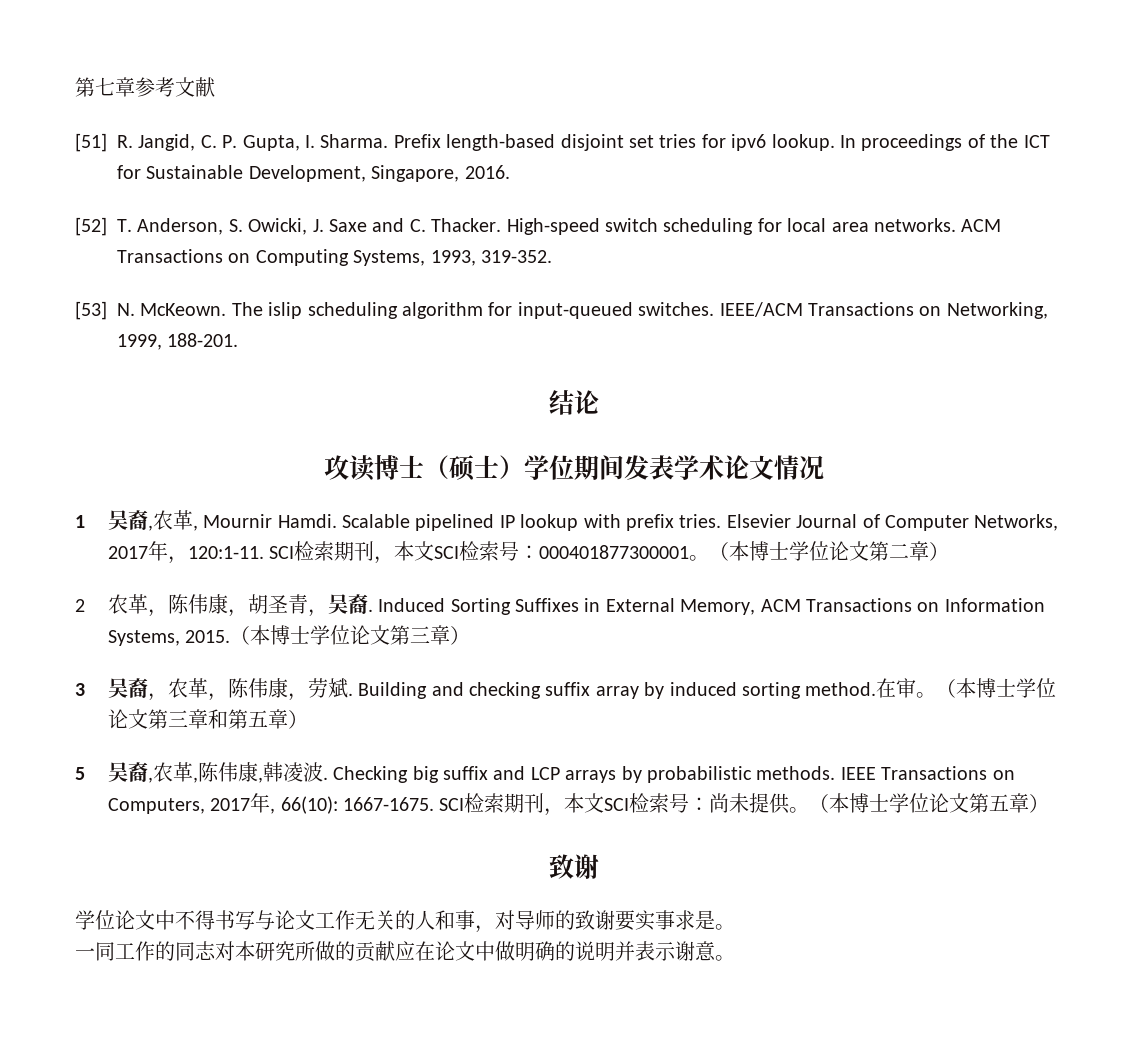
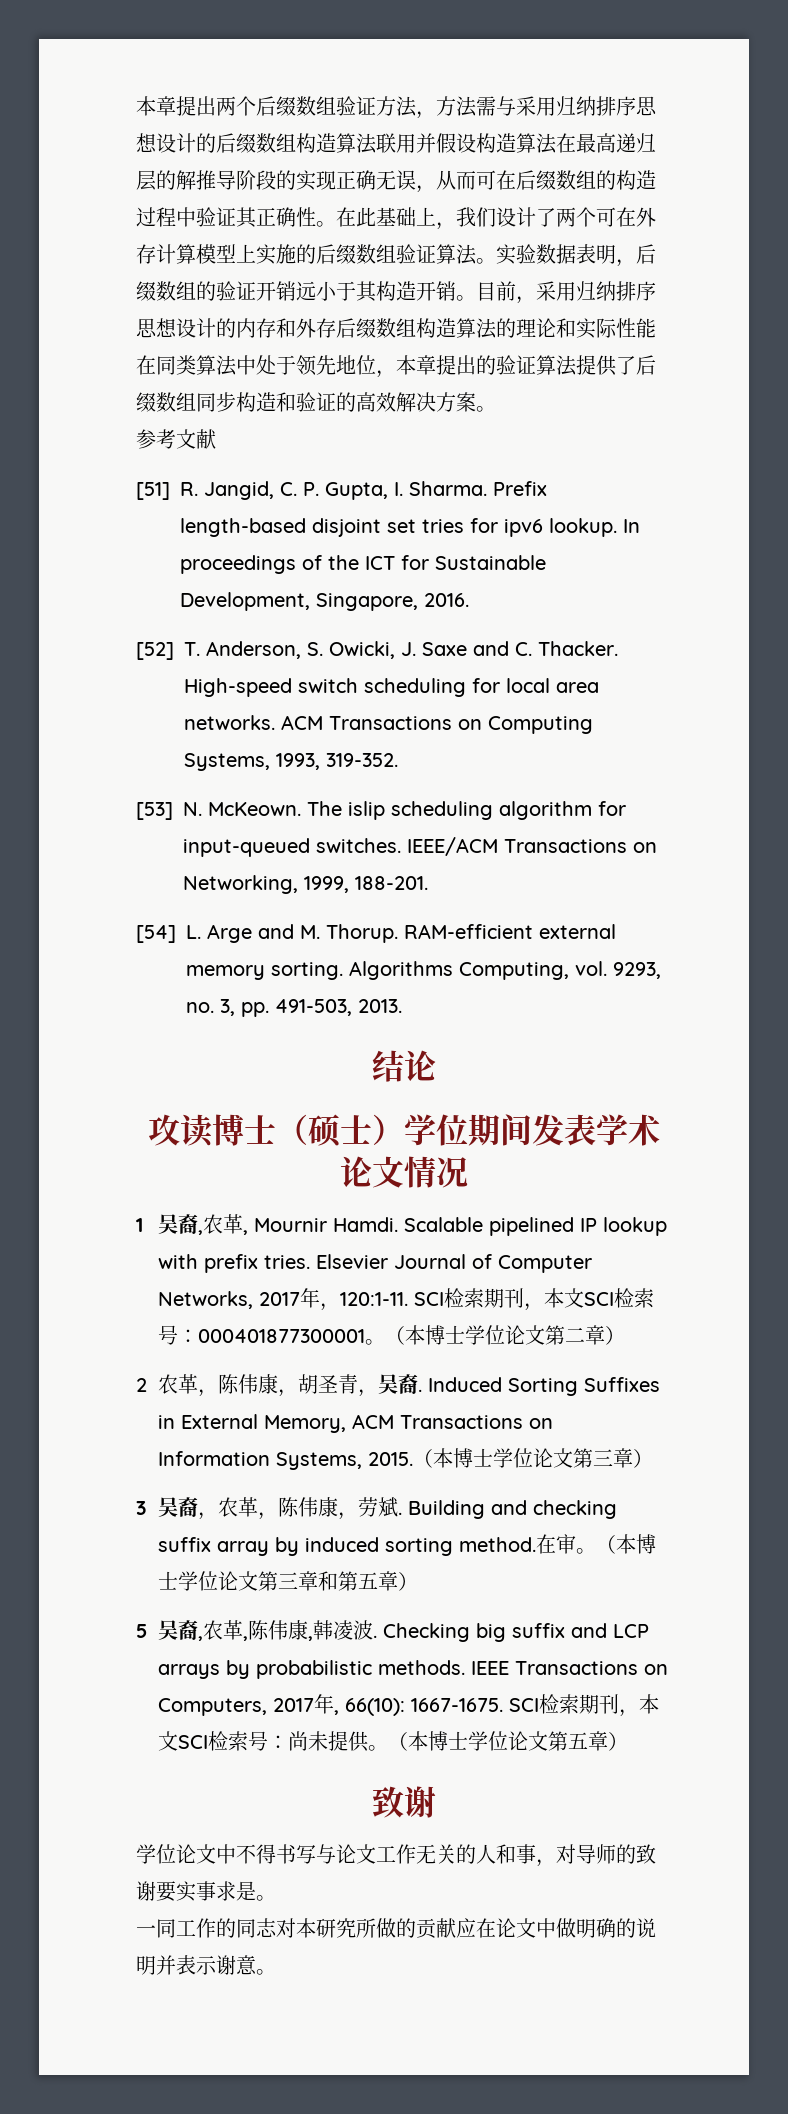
[75,77,135,97] 第七章 -> [136,96,657,119] [136,133,656,154] [136,170,656,193] [136,207,656,230] [136,244,656,267] [136,281,656,304] [136,318,656,339] [136,355,656,378] [136,392,496,412] 本章提出两个后缀数组验证方法，方法需与采用归纳排序思想设计的后缀数组构造算法联用并假设构造算法在最高递归层的解推导阶段的实现正确无误，从而可在后缀数组的构造过程中验证其正确性。在此基础上，我们设计了两个可在外存计算模型上实施的后缀数组验证算法。实验数据表明，后缀数组的验证开销远小于其构造开销。目前，采用归纳排序思想设计的内存和外存后缀数组构造算法的理论和实际性能在同类算法中处于领先地位，本章提出的验证算法提供了后缀数组同步构造和验证的高效解决方案。 //
(239, 340) none -> [136,924,616,943] [186,961,661,980] [186,999,402,1017] // [54] L. Arge and M. Thorup. RAM-efficient external memory sorting. Algorithms Computing, vol. 9293, no. 3, pp. 491-503, 2013.

